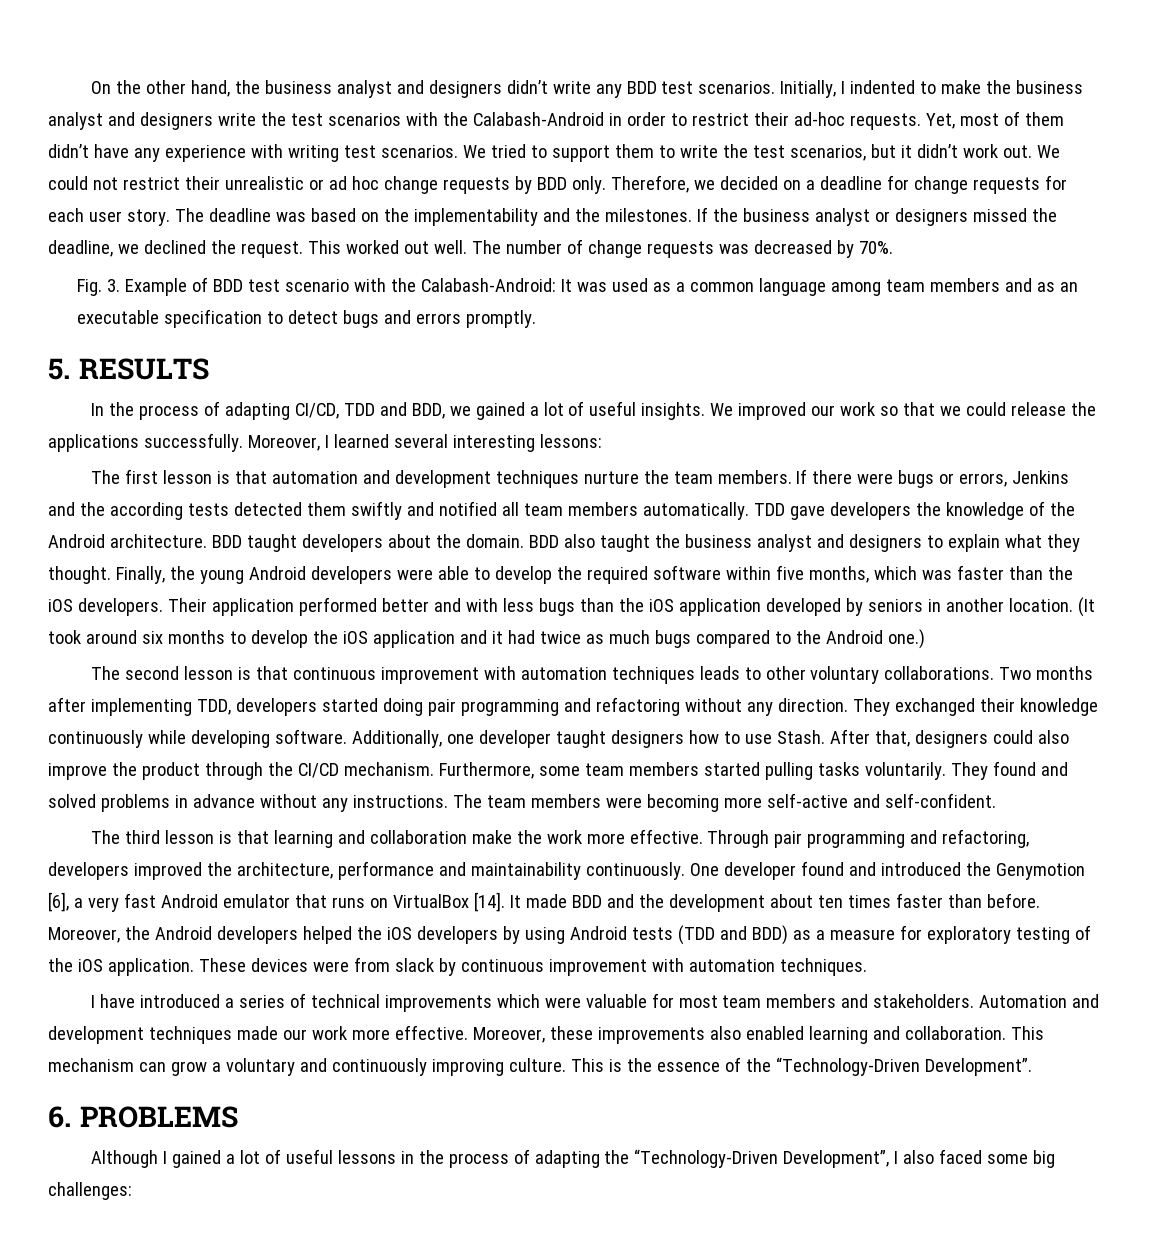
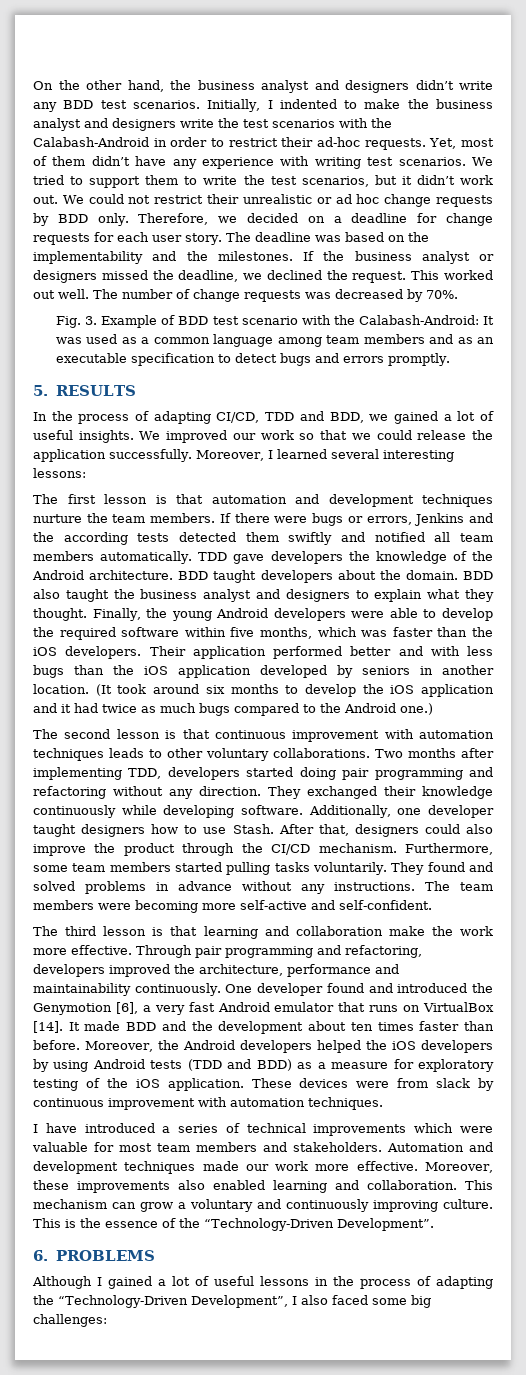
[48,434,139,452] applications -> [33,449,106,462] application

